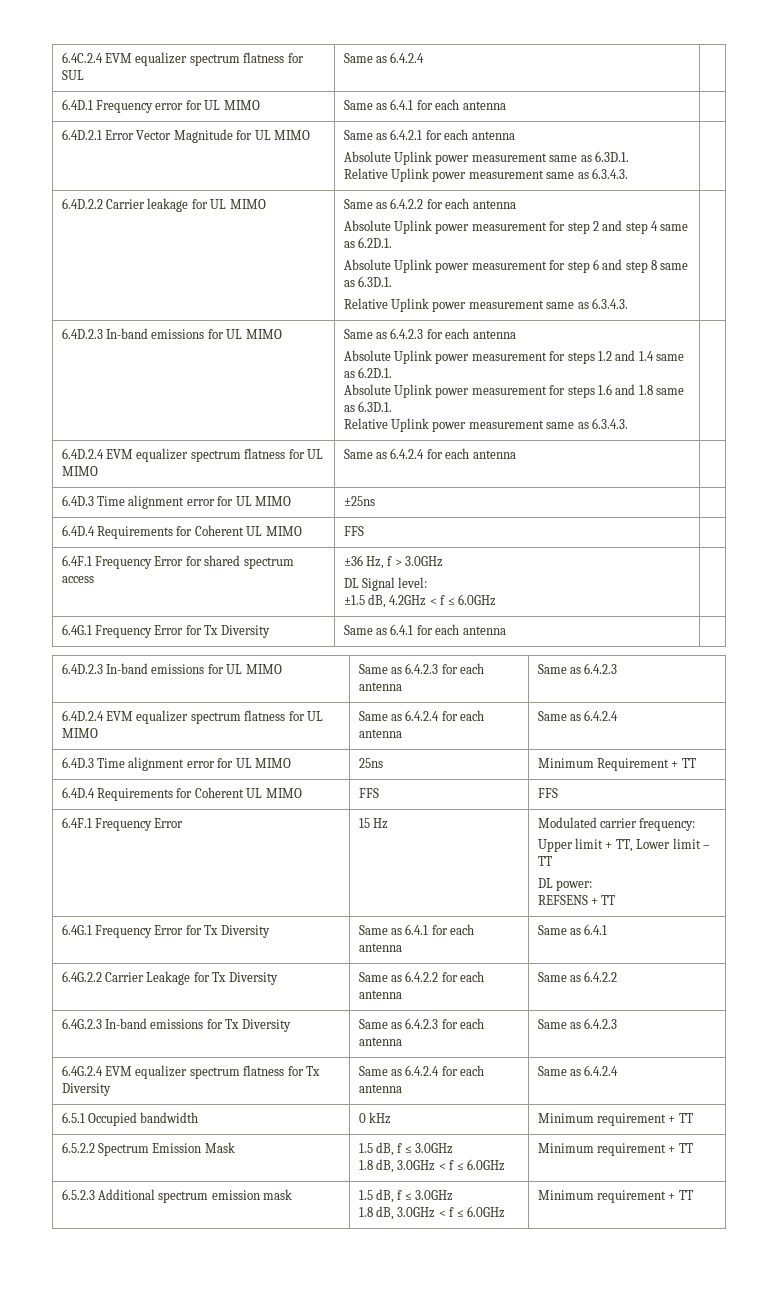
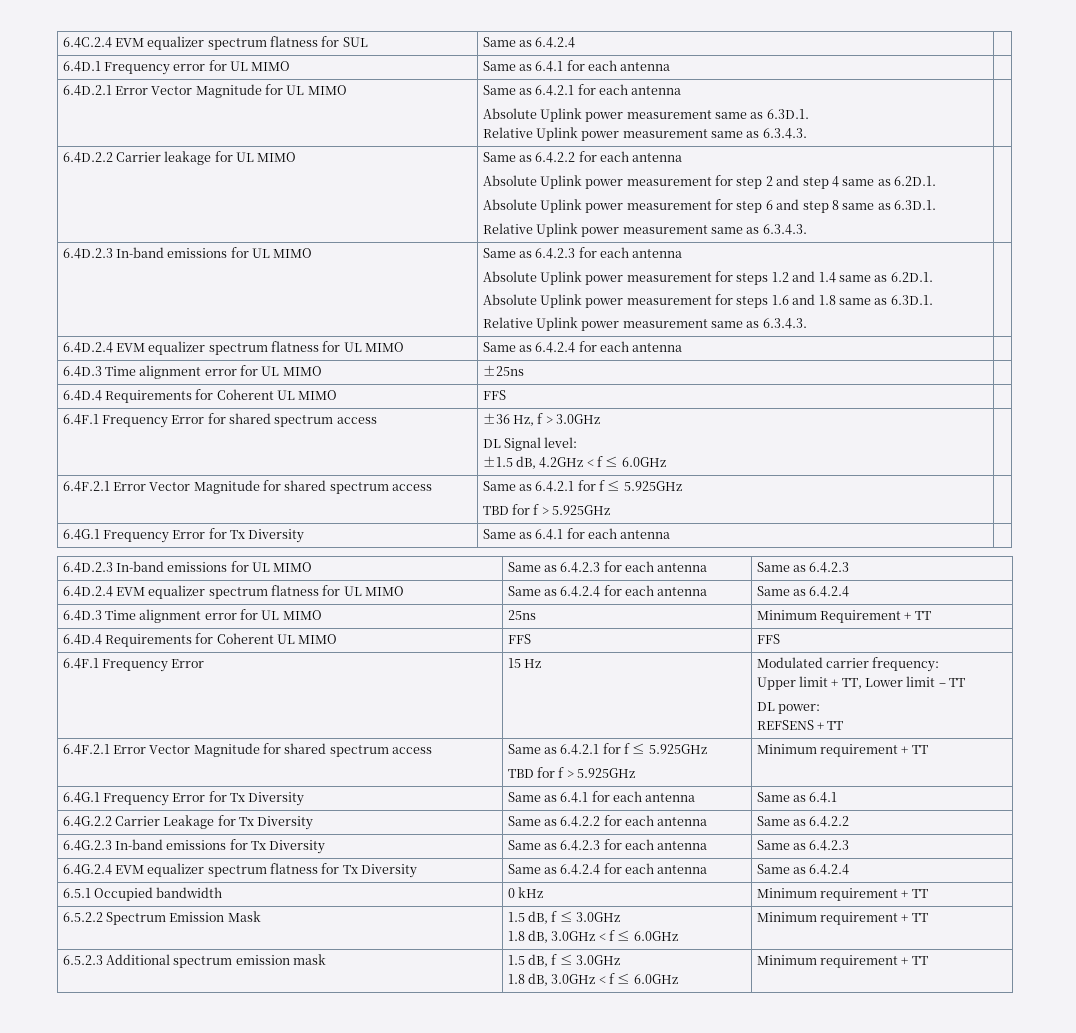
(496, 600) none -> [62,480,433,494] [482,480,682,492] [482,504,611,515] // 6.4F.2.1 Error Vector Magnitude for shared spectrum access | Same as 6.4.2.1 for f ≤ 5.925GHz // TBD for f > 5.925GHz |
(616, 900) none -> [62,743,433,757] [507,743,707,755] [507,767,636,778] [756,744,928,757] // 6.4F.2.1 Error Vector Magnitude for shared spectrum access | Same as 6.4.2.1 for f ≤ 5.925GHz // TBD for f > 5.925GHz | Minimum requirement + TT

